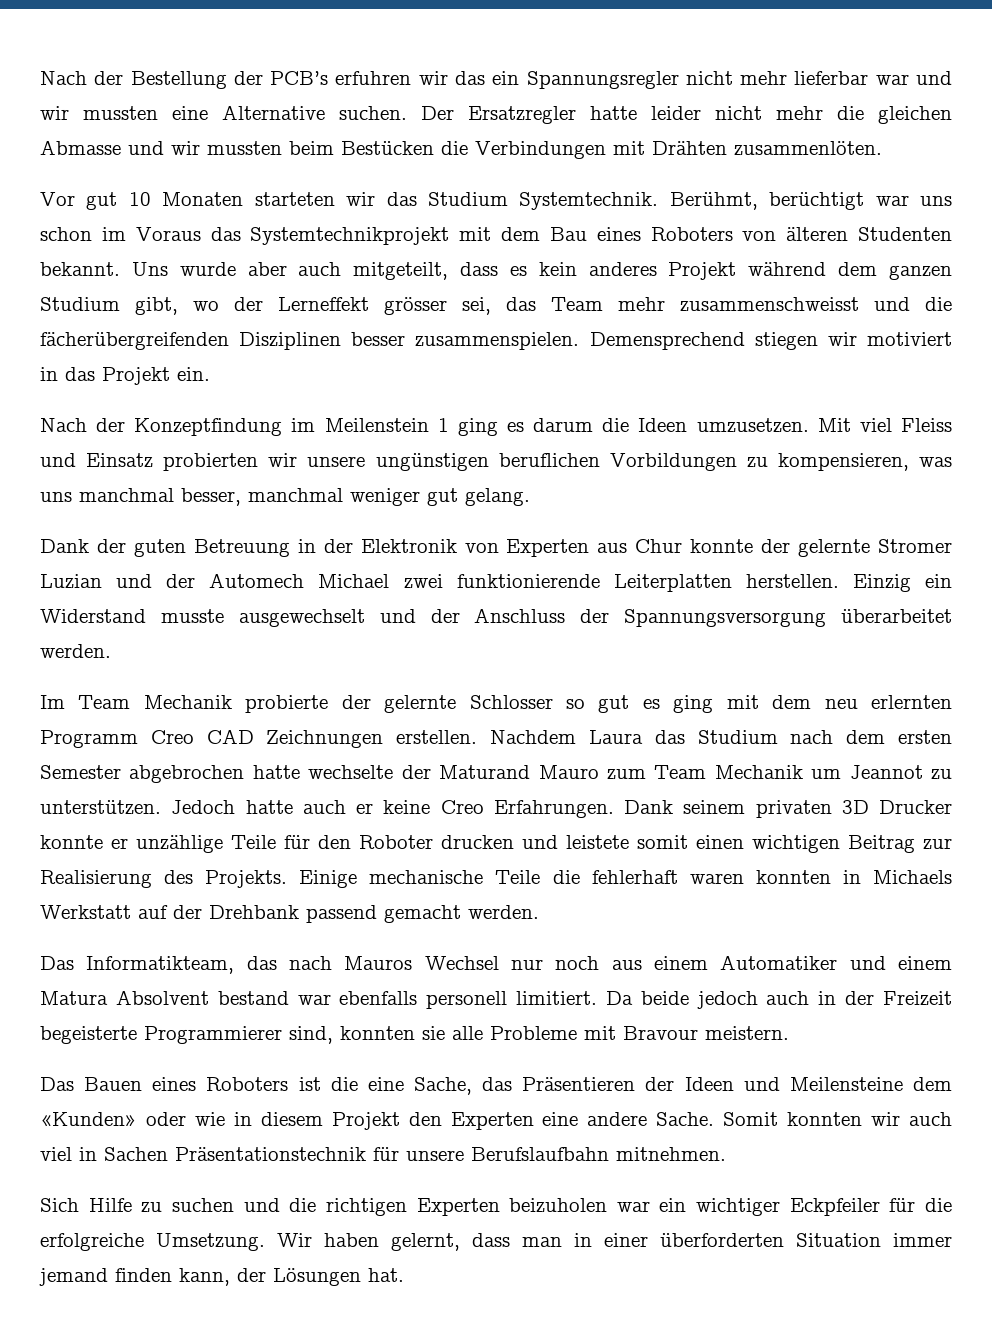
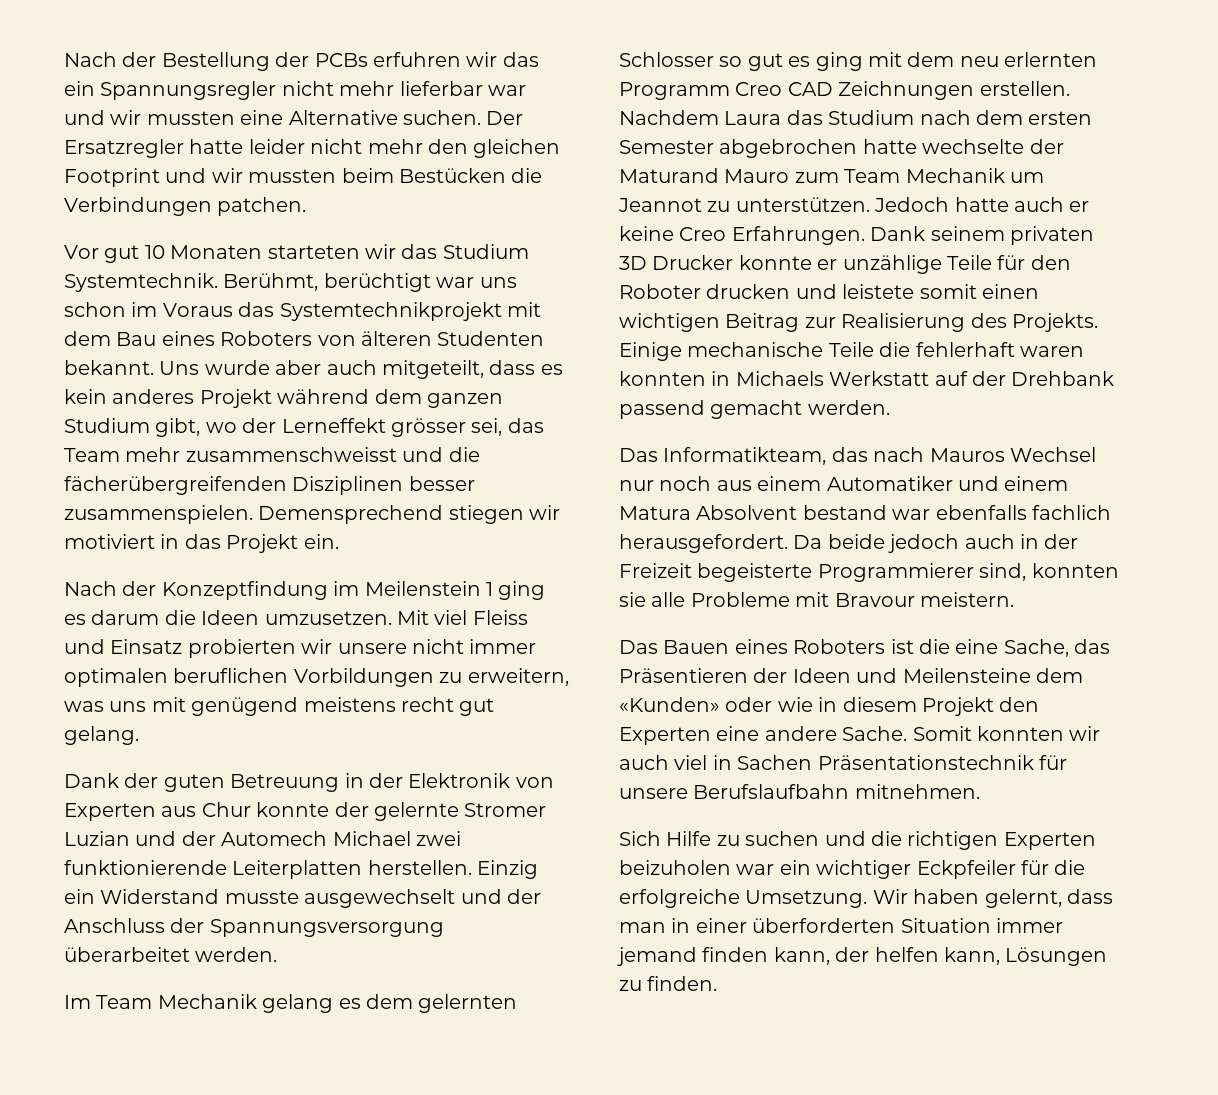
[270,71,329,85] PCB’s -> [314,53,368,67] PCBs
[837,106,952,124] [40,140,121,155] die gleichen Abmasse -> [428,139,561,158] [64,168,160,187] den gleichen Footprint
[613,141,882,156] mit Drähten zusammenlöten. -> [217,197,307,216] patchen.
[375,453,489,471] ungünstigen -> [412,639,537,654] [64,668,168,687] nicht immer optimalen
[777,453,909,471] kompensieren, -> [467,668,569,686] erweitern,
[79,488,420,506] manchmal besser, manchmal weniger -> [151,697,454,716] mit genügend meistens recht
[245,695,457,713] probierte der gelernte -> [262,994,518,1013] gelang es dem gelernten
[426,991,598,1009] personell limitiert. -> [1032,505,1111,520] [619,534,788,553] fachlich herausgefordert.
[273,1268,404,1286] Lösungen hat. -> [874,947,1108,966] [619,976,718,991] helfen kann, Lösungen zu finden.

